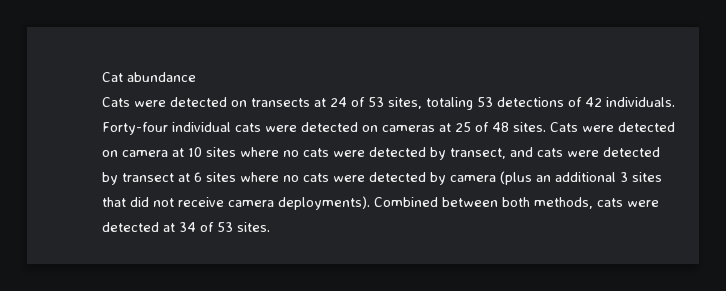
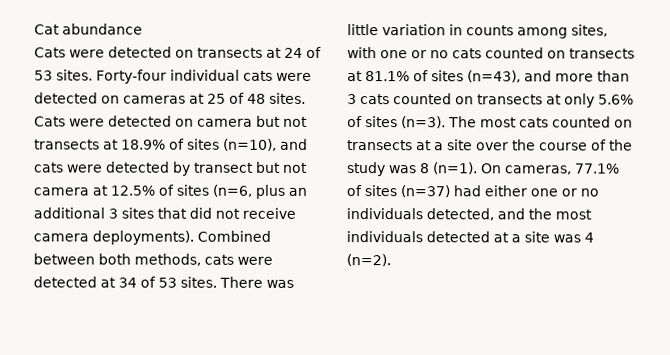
[388,97,675,110] sites, totaling 53 detections of 42 individuals. -> [56,69,93,81] sites.
[172,147,506,160] at 10 sites where no cats were detected by transect, -> [256,115,308,127] [34,138,277,151] but not transects at 18.9% of sites (n=10),
[178,171,532,185] at 6 sites where no cats were detected by camera (plus -> [256,161,308,173] [33,184,285,199] but not camera at 12.5% of sites (n=6, plus
(270, 227) none -> [219,276,294,288] [347,24,608,39] [347,47,635,59] [347,70,630,83] [347,93,634,108] [347,116,633,129] [347,139,633,151] [347,162,620,177] [346,185,599,198] [346,208,592,221] [346,231,594,243] [346,254,391,267] There was little variation in counts among sites, with one or no cats counted on transects at 81.1% of sites (n=43), and more than 3 cats counted on transects at only 5.6% of sites (n=3). The most cats counted on transects at a site over the course of the study was 8 (n=1). On cameras, 77.1% of sites (n=37) had either one or no individuals detected, and the most individuals detected at a site was 4 (n=2).

